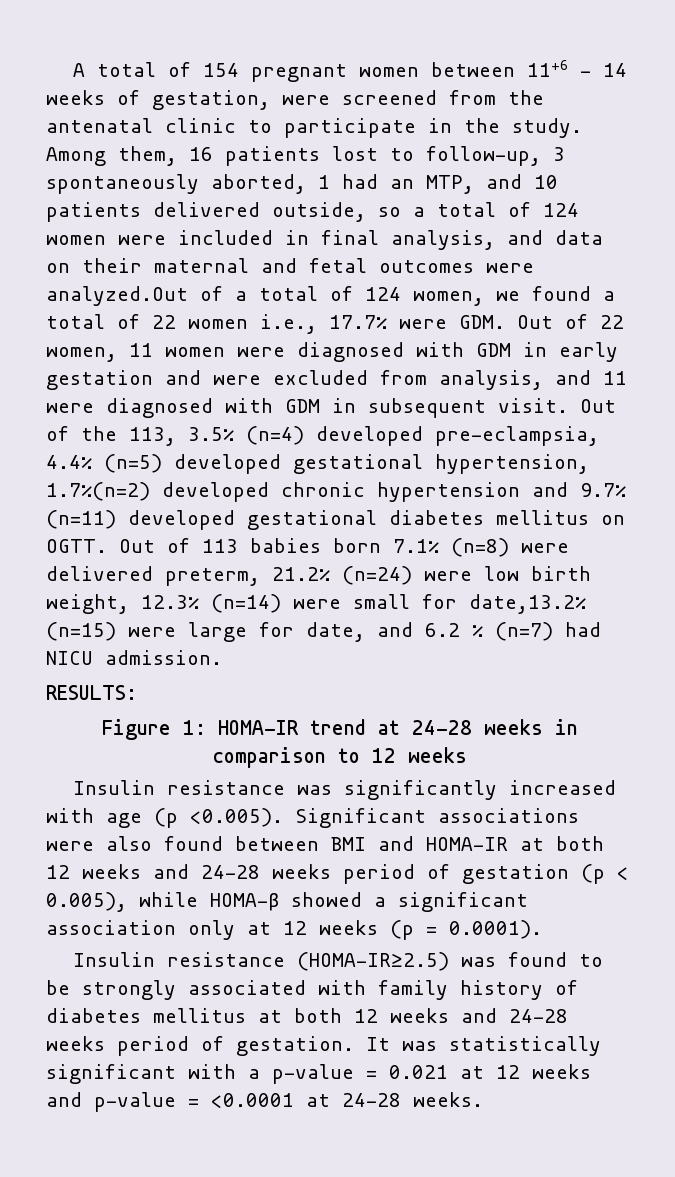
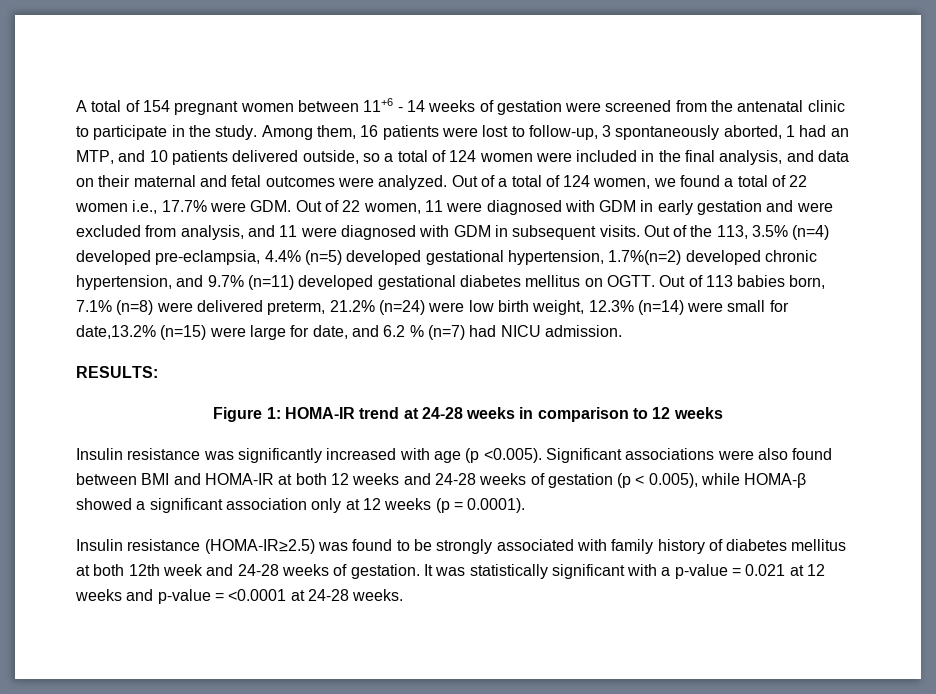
[152,90,270,110] gestation, -> [496,100,562,115] gestation
(320, 156) none -> [441,127,478,137] were
(309, 237) none -> [658,150,681,162] the
[46,286,188,306] analyzed.Out -> [378,175,478,190] analyzed. Out
[165,347,225,357] women -> (443, 206) none
[498,398,568,413] visit. -> [599,225,640,237] visits.
[377,482,520,502] hypertension -> [76,275,172,290] hypertension,
[333,538,381,553] born -> [789,275,826,289] born,
[343,864,415,884] period -> (527, 479) none
[354,1008,568,1023] [46,1036,189,1056] 12 weeks and 24-28 weeks period -> [128,564,329,576] 12th week and 24-28 weeks

